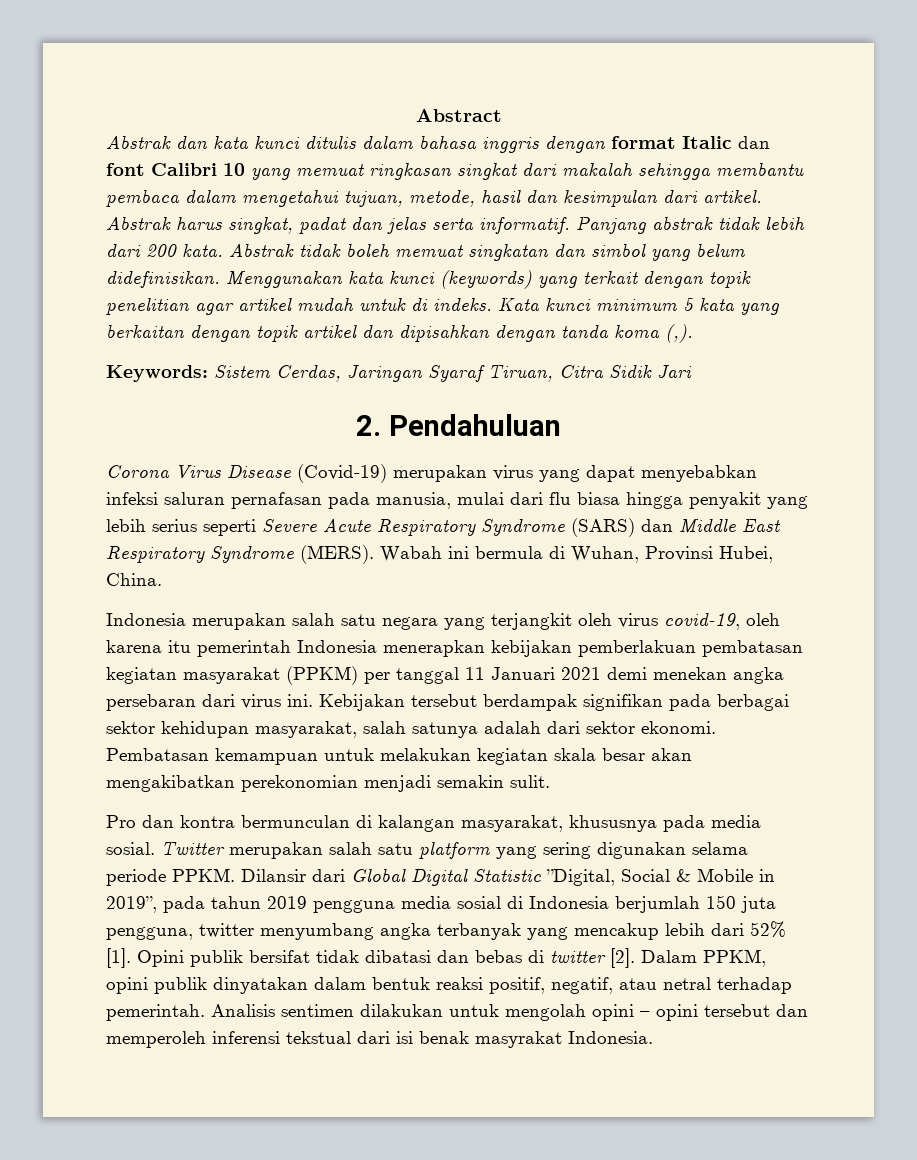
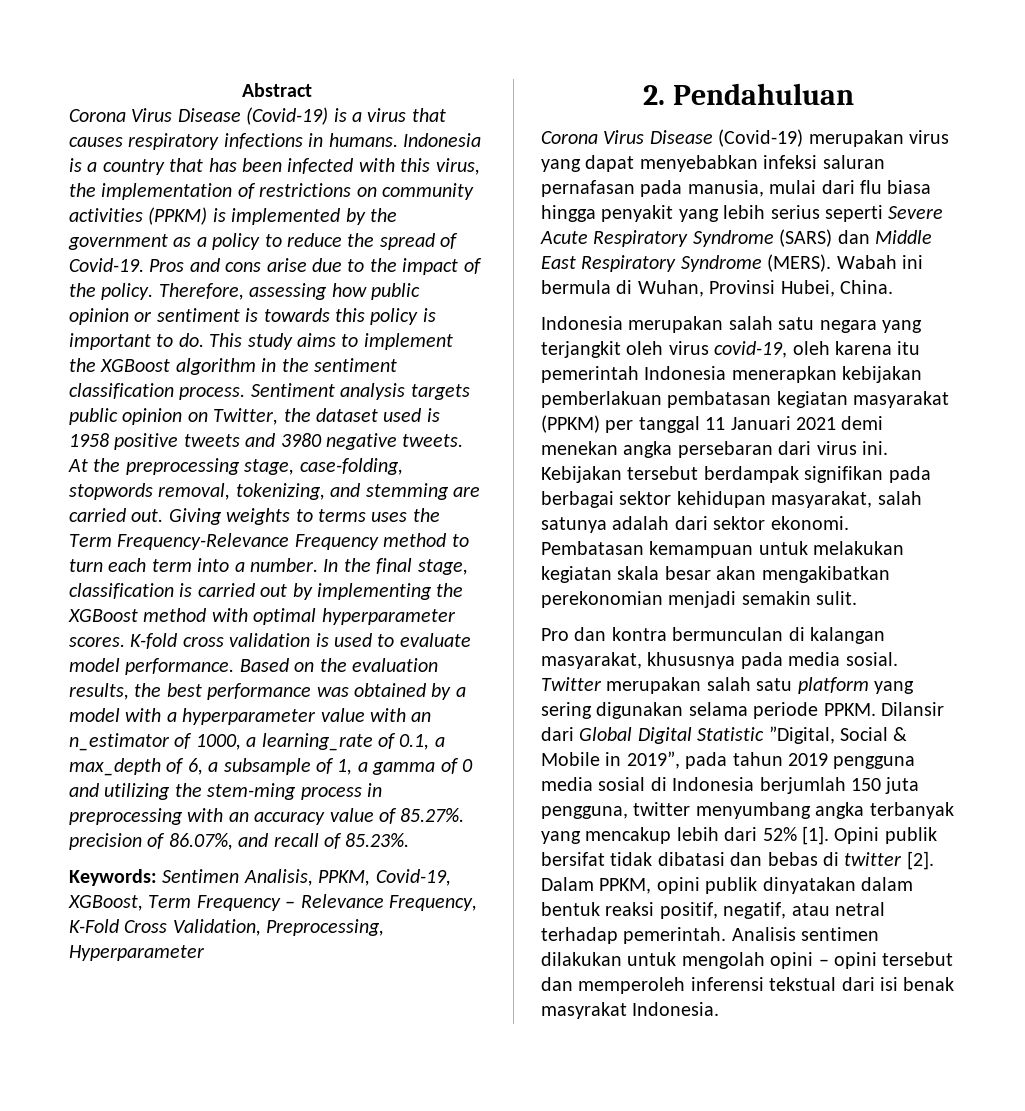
[106,135,770,153] [106,162,804,180] [106,189,762,207] [106,216,805,234] [106,243,745,261] [106,270,751,289] [106,297,780,315] [106,324,693,343] [106,364,692,382] Abstrak dan kata kunci ditulis dalam bahasa inggris dengan format Italic dan font Calibri 10 yang memuat ringkasan singkat dari makalah sehingga membantu pembaca dalam mengetahui tujuan, metode, hasil dan kesimpulan dari artikel. Abstrak harus singkat, padat dan jelas serta informatif. Panjang abstrak tidak lebih dari 200 kata. Abstrak tidak boleh memuat singkatan dan simbol yang belum didefinisikan. Menggunakan kata kunci (keywords) yang terkait dengan topik penelitian agar artikel mudah untuk di indeks. Kata kunci minimum 5 kata yang berkaitan dengan topik artikel dan dipisahkan dengan tanda koma (,). // Keywords: Sistem Cerdas, Jaringan Syaraf Tiruan, Citra Sidik Jari -> [69,107,446,125] [69,133,481,150] [69,158,480,175] [69,183,474,200] [69,207,397,225] [68,233,459,250] [69,258,482,275] [69,283,420,300] [69,308,436,325] [69,333,453,350] [69,358,397,375] [69,383,470,400] [69,408,440,425] [69,433,464,450] [68,458,403,475] [69,483,480,500] [69,508,440,525] [69,533,469,550] [69,558,468,575] [69,583,464,600] [68,608,456,625] [69,633,471,649] [69,658,438,675] [69,683,466,700] [69,708,432,725] [69,733,445,751] [69,758,473,776] [69,783,382,800] [69,808,465,825] [69,833,410,850] [69,869,451,886] [68,894,477,911] [69,919,385,936] [69,945,205,961] Corona Virus Disease (Covid-19) is a virus that causes respiratory infections in humans. Indonesia is a country that has been infected with this virus, the implementation of restrictions on community activities (PPKM) is implemented by the government as a policy to reduce the spread of Covid-19. Pros and cons arise due to the impact of the policy. Therefore, assessing how public opinion or sentiment is towards this policy is important to do. This study aims to implement the XGBoost algorithm in the sentiment classification process. Sentiment analysis targets public opinion on Twitter, the dataset used is 1958 positive tweets and 3980 negative tweets. At the preprocessing stage, case-folding, stopwords removal, tokenizing, and stemming are carried out. Giving weights to terms uses the Term Frequency-Relevance Frequency method to turn each term into a number. In the final stage, classification is carried out by implementing the XGBoost method with optimal hyperparameter scores. K-fold cross validation is used to evaluate model performance. Based on the evaluation results, the best performance was obtained by a model with a hyperparameter value with an n_estimator of 1000, a learning_rate of 0.1, a max_depth of 6, a subsample of 1, a gamma of 0 and utilizing the stem-ming process in preprocessing with an accuracy value of 85.27%. precision of 86.07%, and recall of 85.23%. // Keywords: Sentimen Analisis, PPKM, Covid-19, XGBoost, Term Frequency – Relevance Frequency, K-Fold Cross Validation, Preprocessing, Hyperparameter

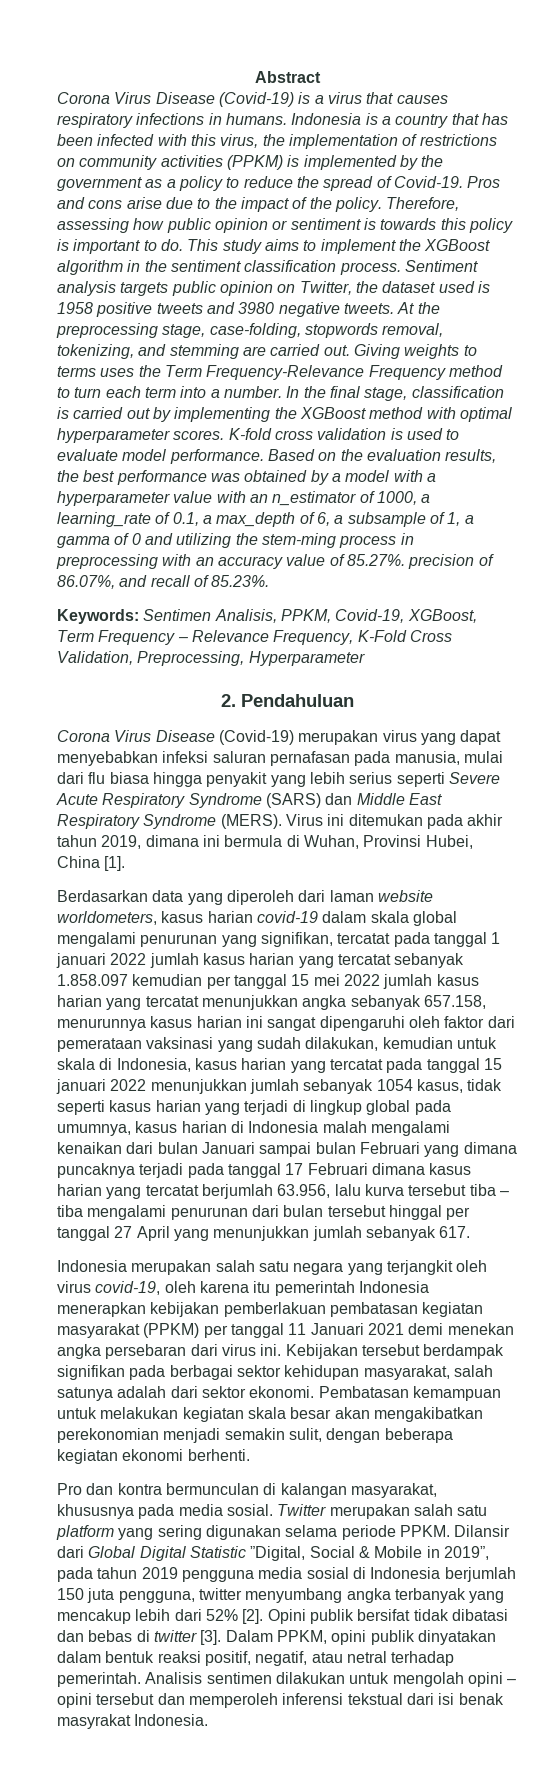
[836,255,897,269] Wabah -> [285,814,504,829] [57,835,199,849] Virus ini ditemukan pada akhir tahun 2019, dimana
[840,280,893,294] China. -> [57,856,126,871] [57,890,433,905] [57,911,457,926] [57,932,501,947] [56,953,465,968] [57,974,479,989] [57,995,486,1010] [57,1016,515,1031] [57,1037,497,1052] [57,1058,502,1073] [56,1079,503,1094] [57,1100,451,1115] [57,1121,450,1136] [57,1142,517,1157] [57,1163,472,1178] [57,1184,509,1199] [57,1205,471,1220] [57,1226,471,1241] China [1]. // Berdasarkan data yang diperoleh dari laman website worldometers, kasus harian covid-19 dalam skala global mengalami penurunan yang signifikan, tercatat pada tanggal 1 januari 2022 jumlah kasus harian yang tercatat sebanyak 1.858.097 kemudian per tanggal 15 mei 2022 jumlah kasus harian yang tercatat menunjukkan angka sebanyak 657.158, menurunnya kasus harian ini sangat dipengaruhi oleh faktor dari pemerataan vaksinasi yang sudah dilakukan, kemudian untuk skala di Indonesia, kasus harian yang tercatat pada tanggal 15 januari 2022 menunjukkan jumlah sebanyak 1054 kasus, tidak seperti kasus harian yang terjadi di lingkup global pada umumnya, kasus harian di Indonesia malah mengalami kenaikan dari bulan Januari sampai bulan Februari yang dimana puncaknya terjadi pada tanggal 17 Februari dimana kasus harian yang tercatat berjumlah 63.956, lalu kurva tersebut tiba – tiba mengalami penurunan dari bulan tersebut hinggal per tanggal 27 April yang menunjukkan jumlah sebanyak 617.
[816,591,858,605] sulit. -> [288,1428,453,1443] [57,1449,250,1464] sulit, dengan beberapa kegiatan ekonomi berhenti.
[802,826,829,845] [1]. -> [242,1609,264,1624] [2].
[906,851,934,870] [2]. -> [200,1630,222,1645] [3].

